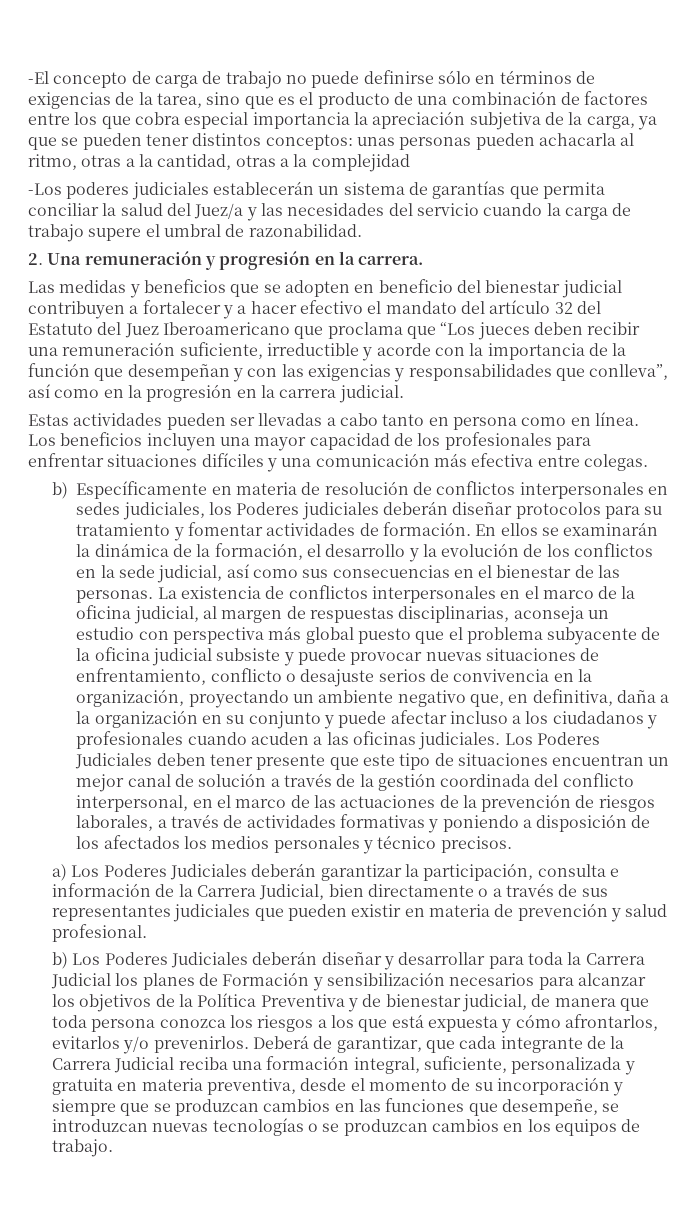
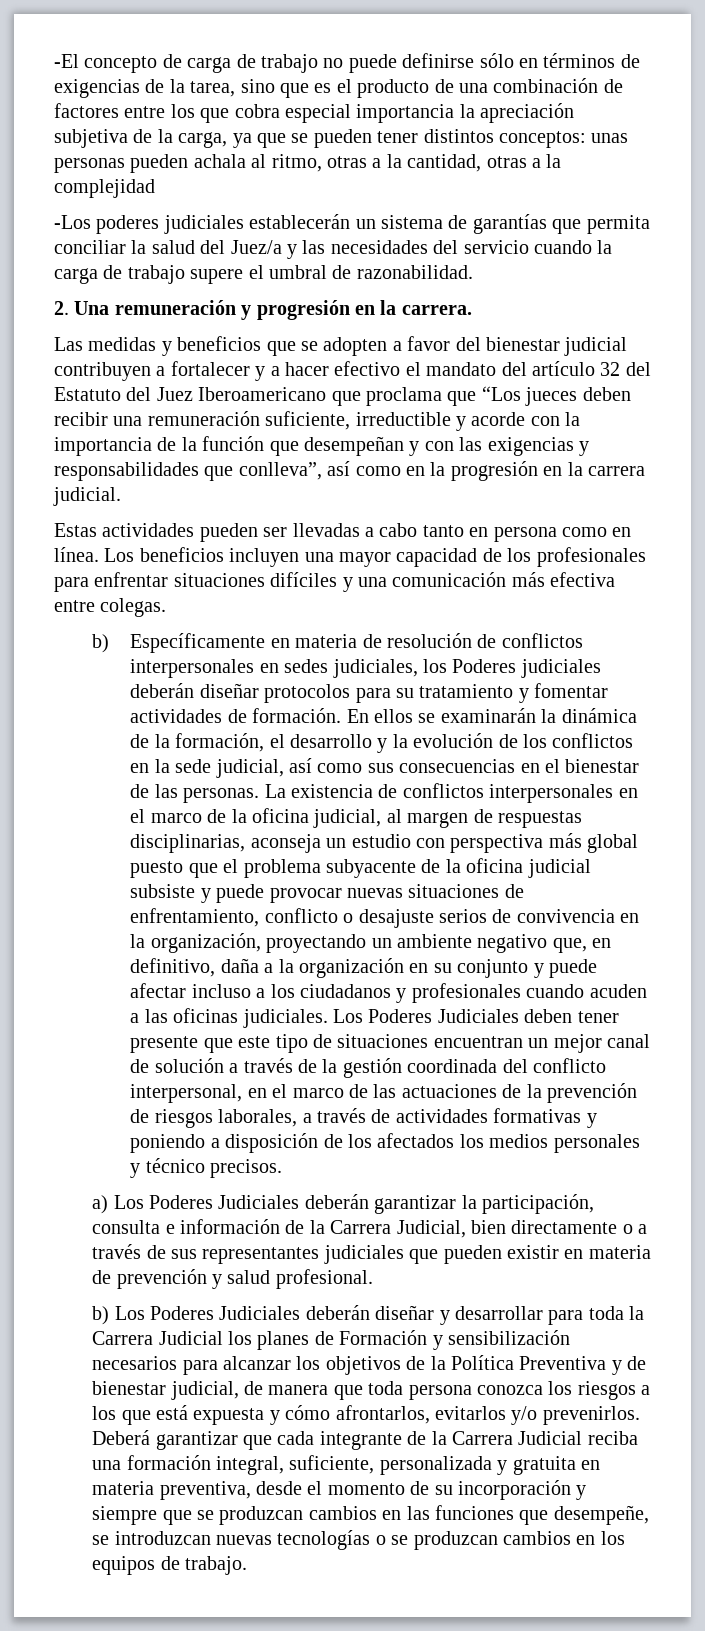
[538,133,616,146] achacarla -> [193,154,246,168] achala
[354,279,453,293] en beneficio -> [392,336,451,351] a favor
[532,689,613,706] definitiva, -> [130,958,216,977] definitivo,
[313,1036,422,1053] de garantizar, -> [155,1431,238,1450] garantizar

